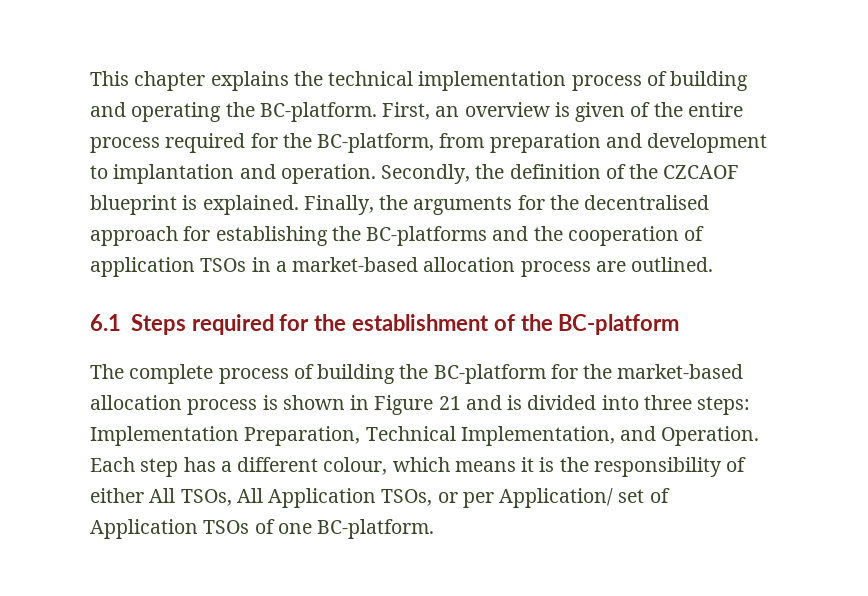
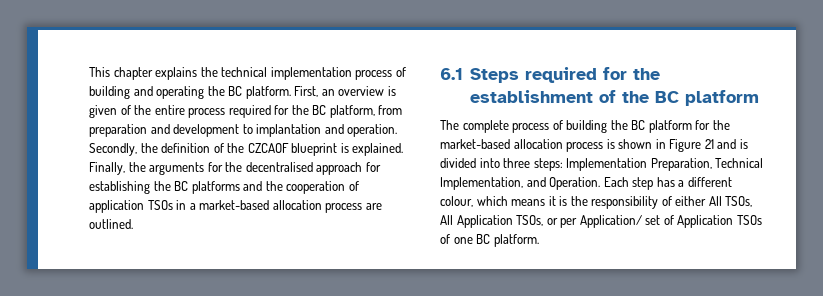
[259,102,377,122] BC-platform. -> [228,86,291,99] BC platform.
[317,133,435,153] BC-platform, -> [312,105,375,118] BC platform,
[366,226,488,246] BC-platforms -> [174,181,240,194] BC platforms
[558,314,680,335] BC-platform -> [654,90,759,106] BC platform
[433,364,546,384] BC-platform -> [631,120,692,133] BC platform
[317,519,435,539] BC-platform. -> [476,234,539,247] BC platform.

